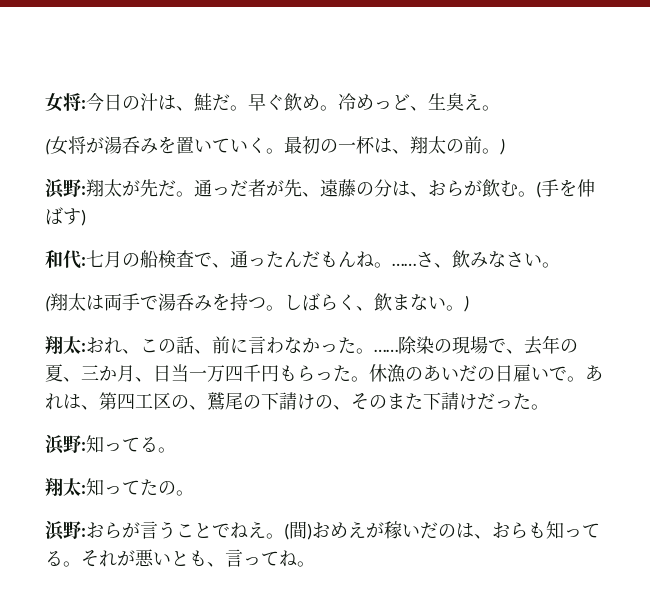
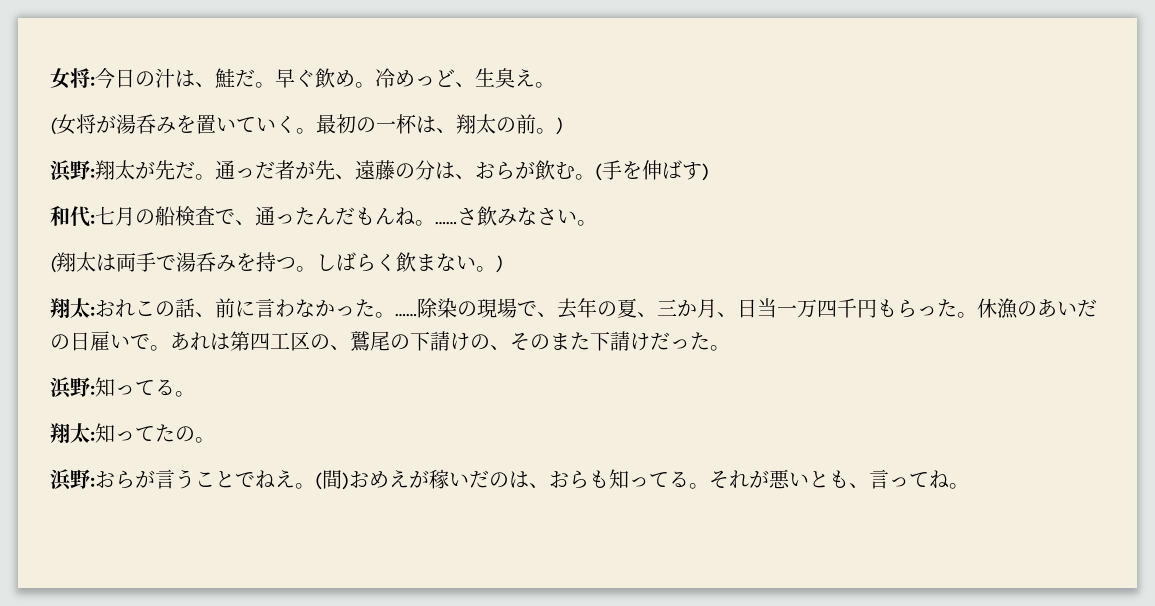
[434,263,452,268] 、 -> (477, 216) none
[356,306,374,311] 、 -> (396, 262) none
[122,349,140,354] 、 -> (135, 308) none
[81,405,99,410] 、 -> (230, 341) none

